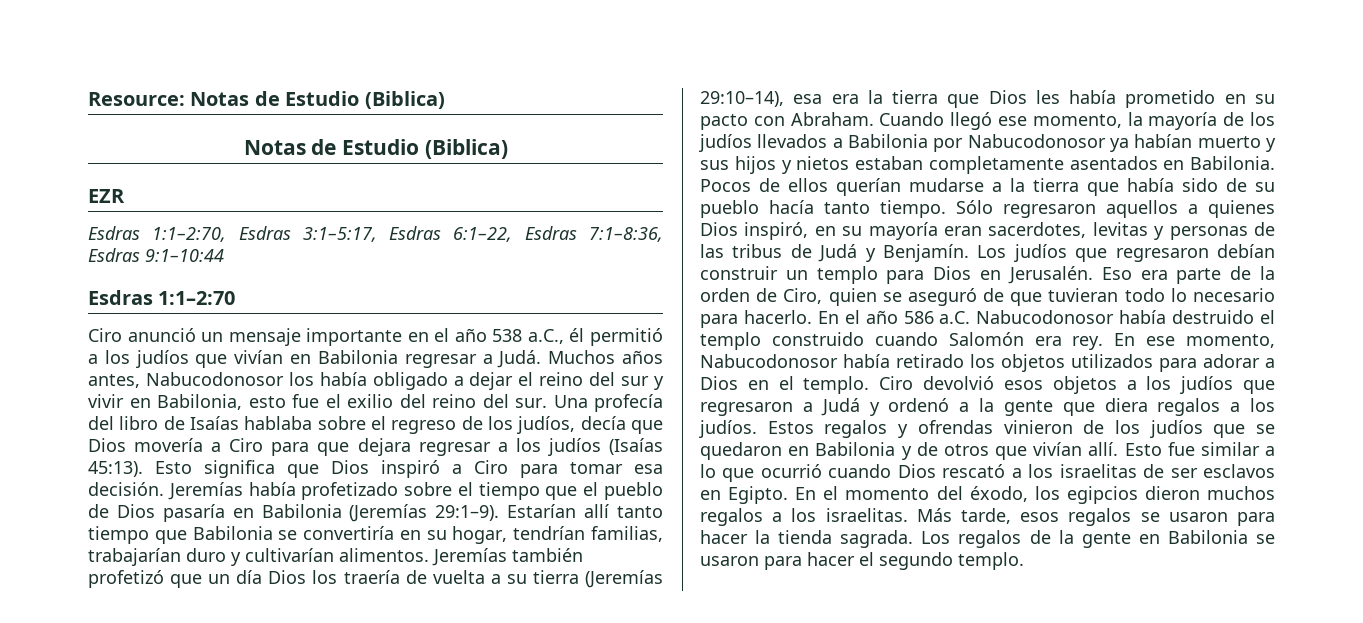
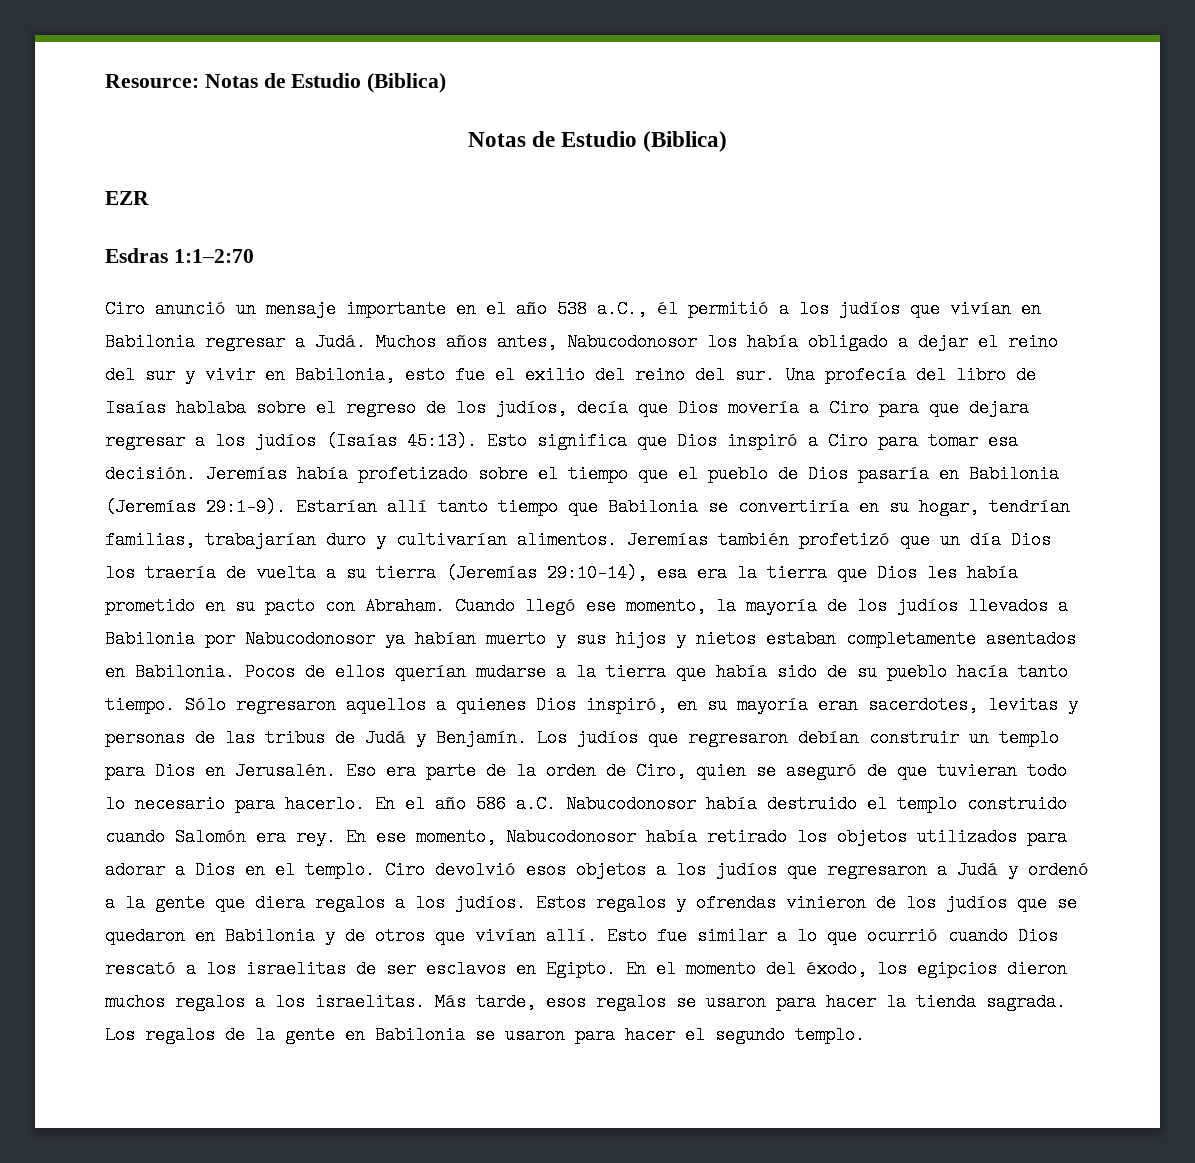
[88,226,663,242] [88,248,224,262] // Esdras 1:1–2:70, Esdras 3:1–5:17, Esdras 6:1–22, Esdras 7:1–8:36, Esdras 9:1–10:44 -> (149, 198) none

